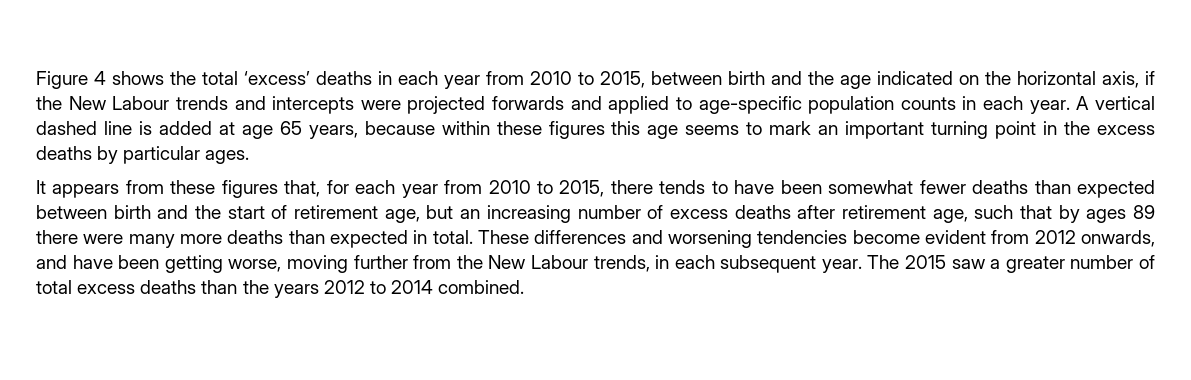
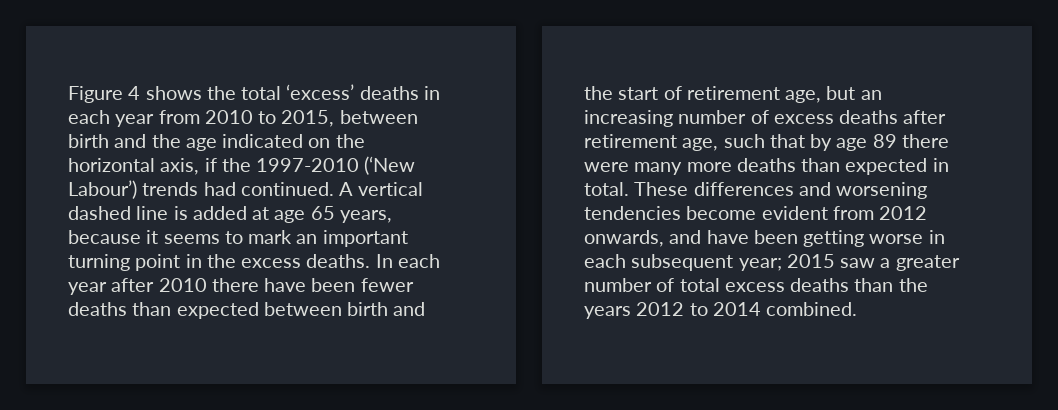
[68,96,1070,114] New Labour trends and intercepts were projected forwards and applied to age-specific population counts in each year. -> [256,156,416,175] [68,180,334,199] 1997-2010 (‘New Labour’) trends had continued.
[441,121,679,139] within these figures this age -> [146,230,159,244] it
[36,146,250,164] [36,180,914,198] deaths by particular ages. // It appears from these figures that, for each year from 2010 to 2015, there tends to have been somewhat -> [306,254,440,268] [68,278,356,295] deaths. In each year after 2010 there have been
[1086,209,1127,223] ages -> [836,138,868,151] age
[228,255,650,273] worse, moving further from the New Labour trends, -> [869,234,924,244] worse
[821,255,900,273] year. The -> [738,258,782,271] year;

